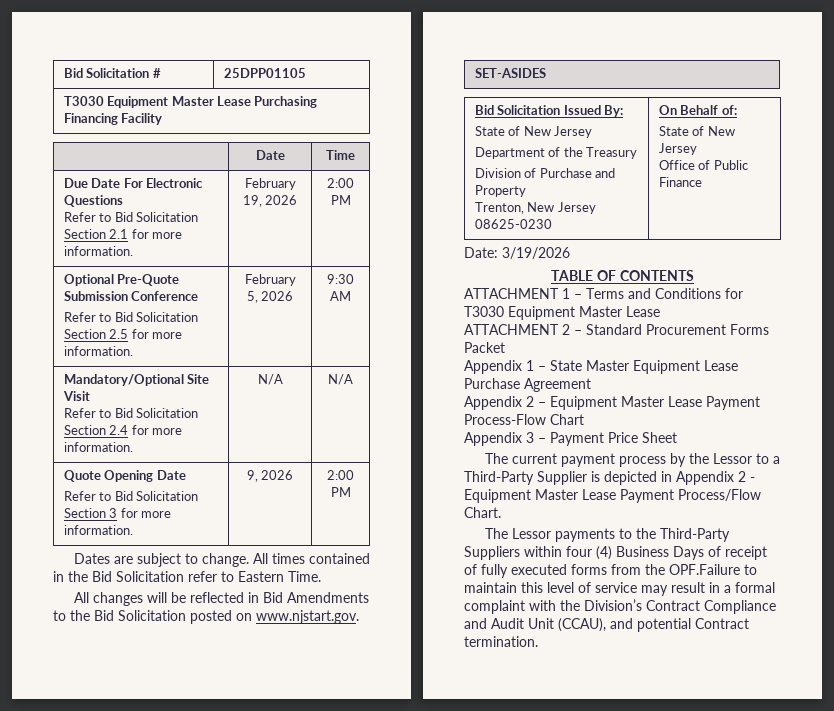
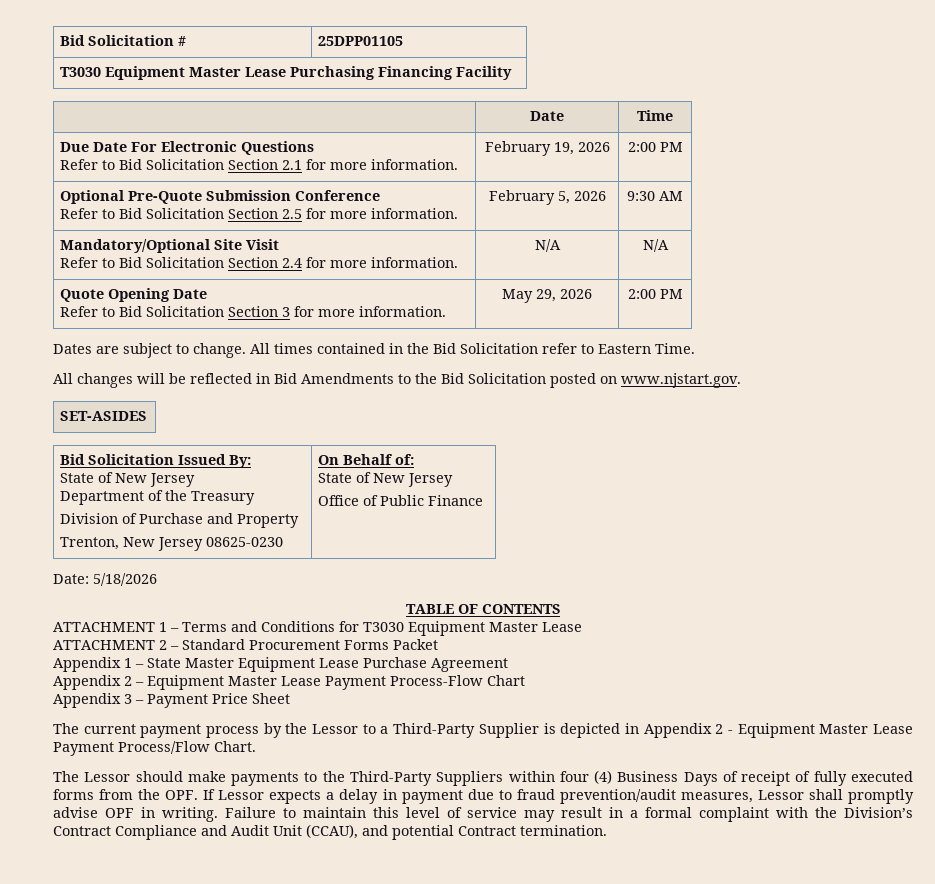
[246,470,258,482] 9, -> [502,289,556,303] May 29,
[502,247,570,259] 3/19/2026 -> [93,573,157,586] 5/18/2026
(551, 533) none -> [135,771,226,782] should make
[669,564,740,575] OPF.Failure -> [165,789,914,804] [53,807,276,822] OPF. If Lessor expects a delay in payment due to fraud prevention/audit measures, Lessor shall promptly advise OPF in writing. Failure

